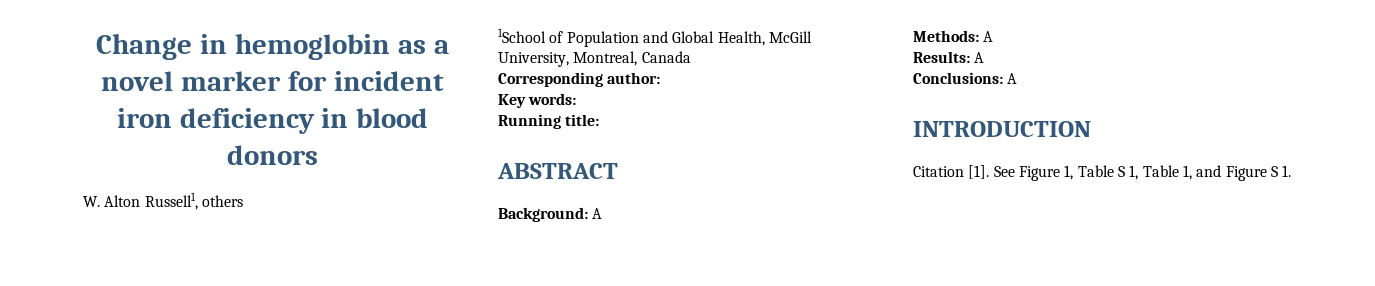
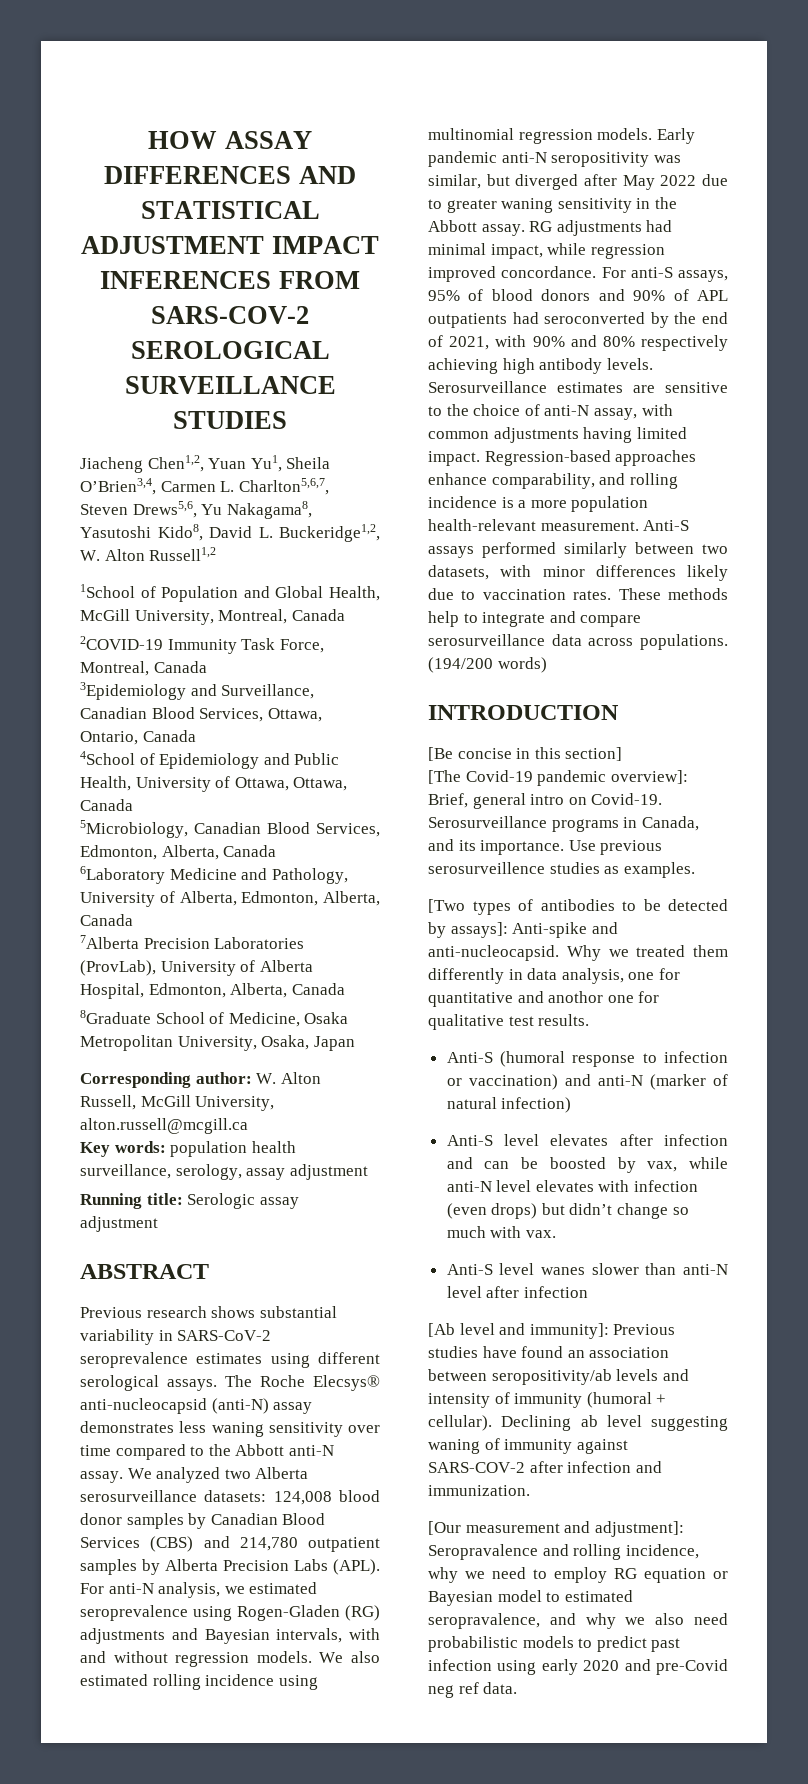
[96,33,449,60] [101,71,444,91] [116,108,429,134] [227,145,318,165] [83,192,243,210] Change in hemoglobin as a novel marker for incident iron deficiency in blood donors // W. Alton Russell1, others -> [148,131,312,149] [104,166,356,184] [140,201,320,219] [81,236,379,254] [100,271,360,289] [151,306,309,324] [130,341,330,359] [124,376,336,394] [173,411,287,429] [80,455,331,473] [80,478,329,495] [80,501,312,519] [80,524,380,542] [80,547,217,561] HOW ASSAY DIFFERENCES AND STATISTICAL ADJUSTMENT IMPACT INFERENCES FROM SARS-COV-2 SEROLOGICAL SURVEILLANCE STUDIES // Jiacheng Chen1,2, Yuan Yu1, Sheila O’Brien3,4, Carmen L. Charlton5,6,7, Steven Drews5,6, Yu Nakagama8, Yasutoshi Kido8, David L. Buckeridge1,2, W. Alton Russell1,2
[498,72,661,87] [498,93,577,108] [498,114,600,129] [497,163,618,179] [498,207,603,222] [913,30,994,42] [913,51,985,63] [913,72,1018,84] [913,121,1091,137] [913,165,1292,181] Corresponding author: // Key words: // Running title: // ABSTRACT // Background: A // Methods: A // Results: A // Conclusions: A // INTRODUCTION // Citation [1]. See Figure 1, Table S 1, Table 1, and Figure S 1. -> [80,636,324,654] [80,661,207,676] [80,682,315,700] [80,707,322,722] [80,730,196,745] [80,751,340,769] [80,776,348,792] [80,799,133,811] [80,820,380,838] [80,845,277,860] [80,866,348,884] [80,891,380,907] [80,914,133,926] [80,935,305,949] [80,960,313,976] [80,983,345,999] [80,1010,349,1027] [80,1035,355,1051] [80,1072,321,1088] [80,1095,275,1111] [80,1118,248,1134] [80,1141,296,1157] [80,1164,368,1180] [80,1193,299,1209] [80,1216,158,1232] [80,1264,209,1279] [80,1306,337,1318] [80,1329,272,1345] [80,1352,380,1368] [80,1375,380,1391] [80,1398,313,1414] [80,1421,380,1437] [80,1444,334,1460] [80,1467,309,1483] [80,1490,380,1505] [80,1513,326,1529] [80,1536,380,1552] [80,1559,380,1575] [80,1582,318,1598] [80,1605,380,1621] [80,1628,380,1644] [80,1651,380,1667] [80,1674,318,1690] [428,128,695,144] [428,151,681,167] [428,174,728,190] [428,197,677,213] [428,220,673,236] [428,243,665,259] [428,266,728,282] [428,289,728,301] [428,312,728,328] [428,335,728,351] [428,358,653,374] [428,381,728,393] [428,404,673,420] [428,427,687,443] [428,450,697,466] [428,473,678,489] [428,496,649,512] [428,519,690,531] [428,542,728,558] [428,565,728,581] [428,588,728,600] [428,611,642,627] [428,634,728,650] [428,657,547,673] [428,705,619,720] [428,747,623,761] [428,770,688,786] [428,793,663,809] [428,816,699,832] [428,839,663,855] [428,862,695,878] [428,899,728,915] [428,922,618,938] [428,945,728,961] [428,968,680,984] [428,991,660,1007] [428,1014,590,1030] [446,1051,728,1067] [446,1074,728,1090] [446,1097,572,1113] [446,1134,728,1146] [446,1157,728,1173] [446,1180,699,1192] [446,1203,689,1219] [446,1226,556,1238] [446,1263,728,1275] [446,1286,588,1298] [428,1323,676,1339] [428,1346,670,1358] [428,1369,689,1385] [428,1392,667,1408] [428,1415,728,1431] [428,1438,628,1454] [428,1461,662,1473] [428,1485,530,1496] [428,1521,684,1537] [428,1544,699,1560] [428,1567,728,1583] [428,1590,633,1606] [428,1613,728,1629] [428,1636,681,1652] [428,1659,728,1675] [428,1682,518,1698] 2COVID-19 Immunity Task Force, Montreal, Canada // 3Epidemiology and Surveillance, Canadian Blood Services, Ottawa, Ontario, Canada // 4School of Epidemiology and Public Health, University of Ottawa, Ottawa, Canada // 5Microbiology, Canadian Blood Services, Edmonton, Alberta, Canada // 6Laboratory Medicine and Pathology, University of Alberta, Edmonton, Alberta, Canada // 7Alberta Precision Laboratories (ProvLab), University of Alberta Hospital, Edmonton, Alberta, Canada // 8Graduate School of Medicine, Osaka Metropolitan University, Osaka, Japan // Corresponding author: W. Alton Russell, McGill University, alton.russell@mcgill.ca // Key words: population health surveillance, serology, assay adjustment // Running title: Serologic assay adjustment // ABSTRACT // Previous research shows substantial variability in SARS-CoV-2 seroprevalence estimates using different serological assays. The Roche Elecsys® anti-nucleocapsid (anti-N) assay demonstrates less waning sensitivity over time compared to the Abbott anti-N assay. We analyzed two Alberta serosurveillance datasets: 124,008 blood donor samples by Canadian Blood Services (CBS) and 214,780 outpatient samples by Alberta Precision Labs (APL). For anti-N analysis, we estimated seroprevalence using Rogen-Gladen (RG) adjustments and Bayesian intervals, with and without regression models. We also estimated rolling incidence using multinomial regression models. Early pandemic anti-N seropositivity was similar, but diverged after May 2022 due to greater waning sensitivity in the Abbott assay. RG adjustments had minimal impact, while regression improved concordance. For anti-S assays, 95% of blood donors and 90% of APL outpatients had seroconverted by the end of 2021, with 90% and 80% respectively achieving high antibody levels. Serosurveillance estimates are sensitive to the choice of anti-N assay, with common adjustments having limited impact. Regression-based approaches enhance comparability, and rolling incidence is a more population health-relevant measurement. Anti-S assays performed similarly between two datasets, with minor differences likely due to vaccination rates. These methods help to integrate and compare serosurveillance data across populations. (194/200 words) // INTRODUCTION // [Be concise in this section] // [The Covid-19 pandemic overview]: Brief, general intro on Covid-19. Serosurveillance programs in Canada, and its importance. Use previous serosurveillence studies as examples. // [Two types of antibodies to be detected by assays]: Anti-spike and anti-nucleocapsid. Why we treated them differently in data analysis, one for quantitative and anothor one for qualitative test results. // Anti-S (humoral response to infection or vaccination) and anti-N (marker of natural infection) // Anti-S level elevates after infection and can be boosted by vax, while anti-N level elevates with infection (even drops) but didn’t change so much with vax. // Anti-S level wanes slower than anti-N level after infection // [Ab level and immunity]: Previous studies have found an association between seropositivity/ab levels and intensity of immunity (humoral + cellular). Declining ab level suggesting waning of immunity against SARS-COV-2 after infection and immunization. // [Our measurement and adjustment]: Seropravalence and rolling incidence, why we need to employ RG equation or Bayesian model to estimated seropravalence, and why we also need probabilistic models to predict past infection using early 2020 and pre-Covid neg ref data.

